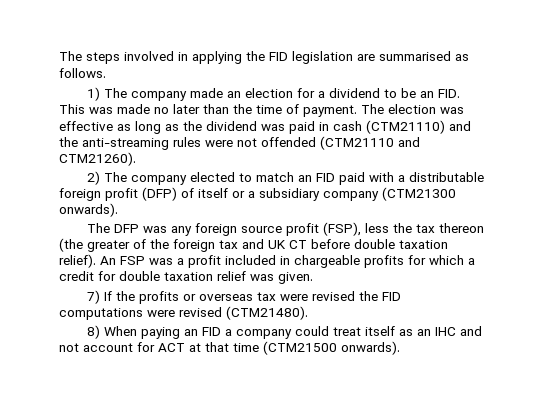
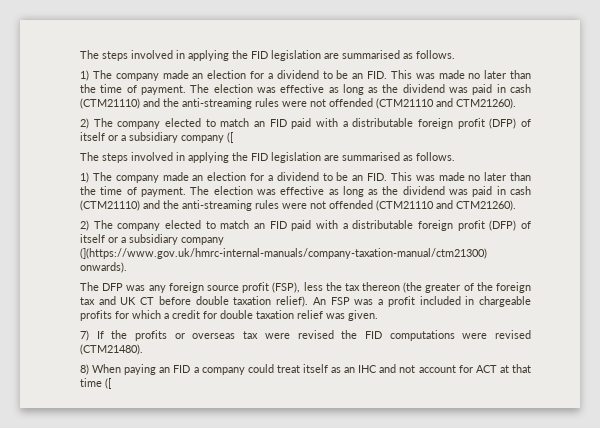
[382,187,456,201] (CTM21300 -> [227,132,234,143] [80,152,455,163] [80,172,531,183] [80,186,531,197] [80,200,516,211] [80,220,532,231] [80,234,224,245] [80,248,487,259] ([ // The steps involved in applying the FID legislation are summarised as follows. // 1) The company made an election for a dividend to be an FID. This was made no later than the time of payment. The election was effective as long as the dividend was paid in cash (CTM21110) and the anti-streaming rules were not offended (CTM21110 and CTM21260). // 2) The company elected to match an FID paid with a distributable foreign profit (DFP) of itself or a subsidiary company (](https://www.gov.uk/hmrc-internal-manuals/company-taxation-manual/ctm21300)
[263,341,400,355] (CTM21500 onwards). -> [105,378,112,389] ([

